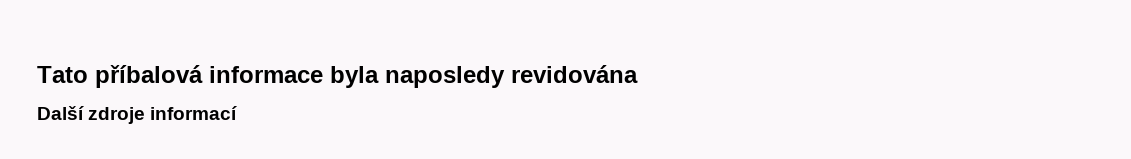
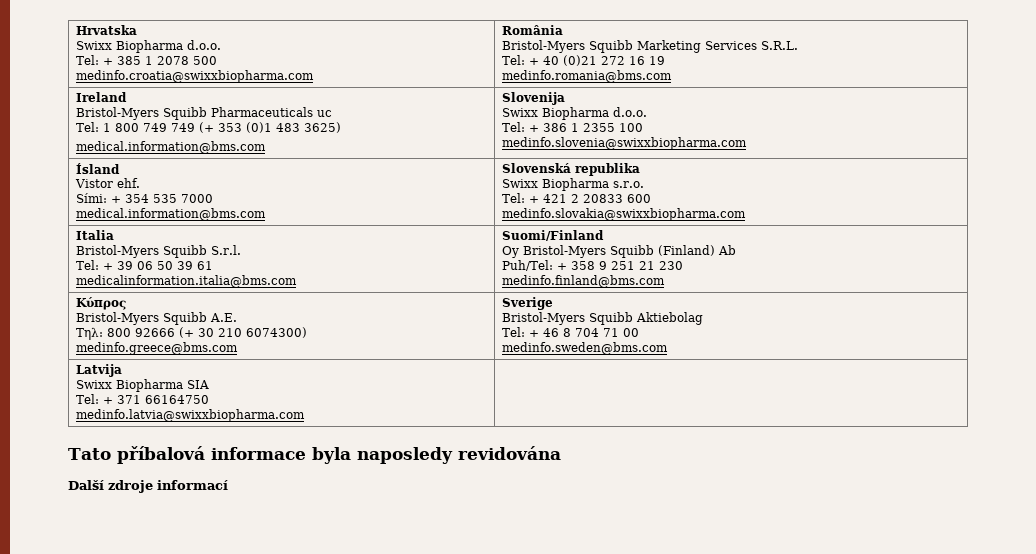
(37, 74) none -> [75,25,137,35] [75,40,221,53] [75,55,217,65] [75,70,314,83] [501,25,563,35] [501,40,798,53] [501,55,665,66] [501,70,672,83] [75,92,127,102] [75,107,332,120] [75,122,341,133] [75,141,266,154] [501,92,565,105] [501,107,647,120] [501,122,643,132] [501,137,747,150] [75,163,120,174] [74,178,140,188] [75,193,213,203] [75,208,266,221] [501,163,640,176] [501,178,644,191] [501,193,651,203] [501,208,746,221] [75,230,114,240] [75,245,241,258] [75,260,213,270] [75,275,297,288] [501,230,604,241] [501,245,736,258] [501,260,683,271] [501,275,665,288] [75,297,126,310] [75,312,237,325] [75,327,307,340] [75,342,238,355] [501,297,553,310] [501,312,703,325] [501,327,639,337] [501,342,668,355] [75,364,122,377] [75,379,209,392] [75,394,209,404] [75,409,305,422] Hrvatska // Swixx Biopharma d.o.o. // Tel: + 385 1 2078 500 // medinfo.croatia@swixxbiopharma.com | România // Bristol-Myers Squibb Marketing Services S.R.L. // Tel: + 40 (0)21 272 16 19 // medinfo.romania@bms.com // Ireland // Bristol-Myers Squibb Pharmaceuticals uc // Tel: 1 800 749 749 (+ 353 (0)1 483 3625) // medical.information@bms.com | Slovenija // Swixx Biopharma d.o.o. // Tel: + 386 1 2355 100 // medinfo.slovenia@swixxbiopharma.com // Ísland // Vistor ehf. // Sími: + 354 535 7000 // medical.information@bms.com | Slovenská republika // Swixx Biopharma s.r.o. // Tel: + 421 2 20833 600 // medinfo.slovakia@swixxbiopharma.com // Italia // Bristol-Myers Squibb S.r.l. // Tel: + 39 06 50 39 61 // medicalinformation.italia@bms.com | Suomi/Finland // Oy Bristol-Myers Squibb (Finland) Ab // Puh/Tel: + 358 9 251 21 230 // medinfo.finland@bms.com // Κύπρος // Bristol-Myers Squibb A.E. // Τηλ: 800 92666 (+ 30 210 6074300) // medinfo.greece@bms.com | Sverige // Bristol-Myers Squibb Aktiebolag // Tel: + 46 8 704 71 00 // medinfo.sweden@bms.com // Latvija // Swixx Biopharma SIA // Tel: + 371 66164750 // medinfo.latvia@swixxbiopharma.com | //

